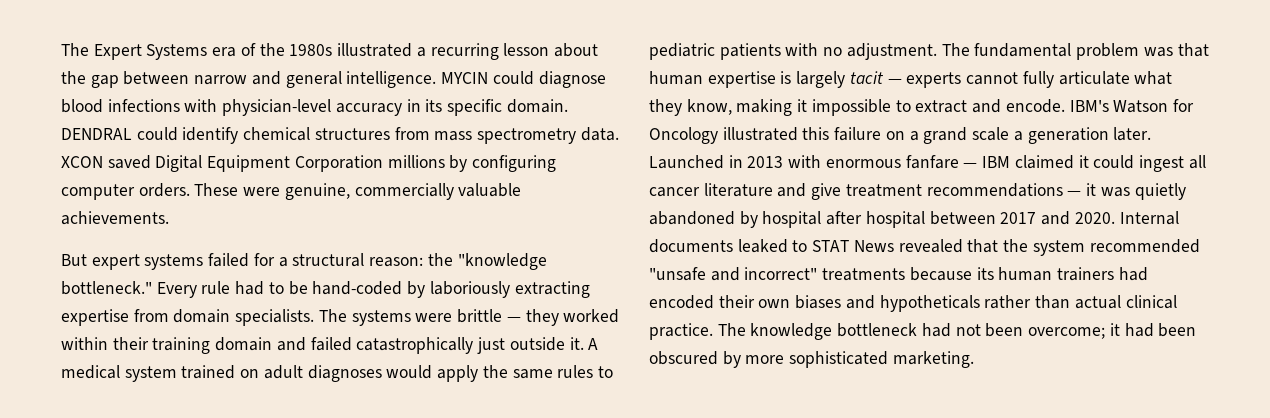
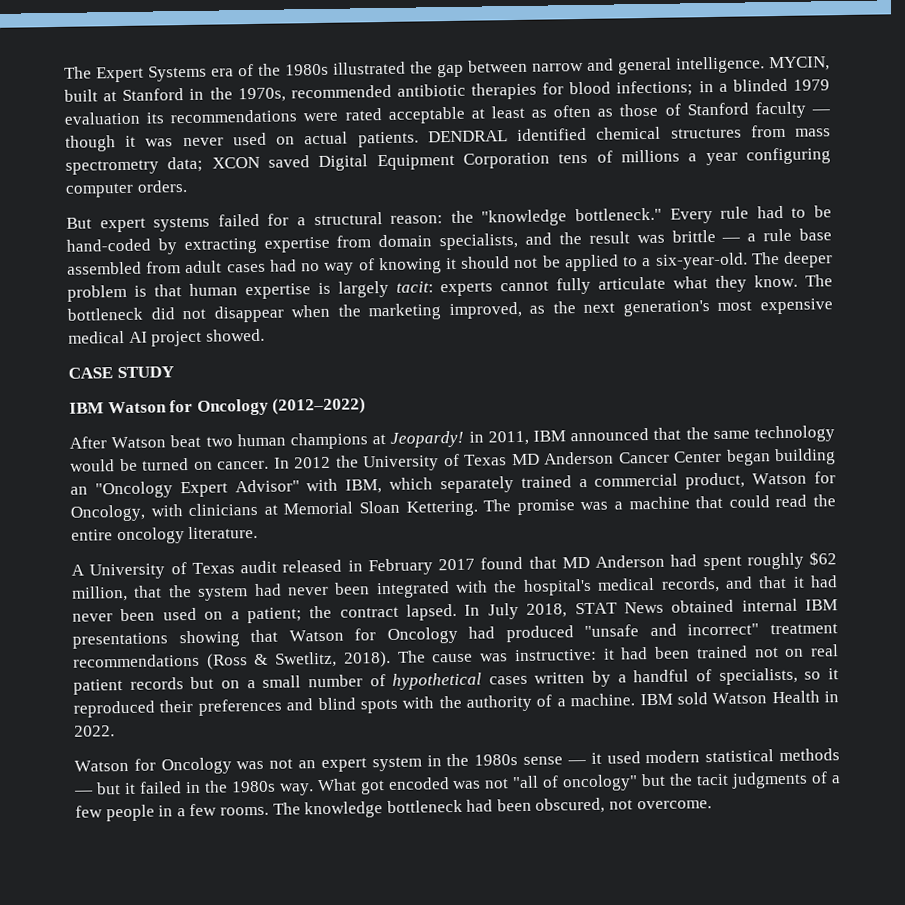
[416,43,598,60] a recurring lesson about -> (406, 68) none
[441,71,606,88] [61,99,568,116] [61,127,239,144] MYCIN could diagnose blood infections with physician-level accuracy in its specific domain. DENDRAL could identify -> [769,56,830,72] [64,78,830,103] [64,101,831,125] [65,127,588,152] MYCIN, built at Stanford in the 1970s, recommended antibiotic therapies for blood infections; in a blinded 1979 evaluation its recommendations were rated acceptable at least as often as those of Stanford faculty — though it was never used on actual patients. DENDRAL identified
[580,127,619,141] data. -> [167,156,204,173] data;
[387,155,557,172] [61,183,522,200] [61,211,169,225] millions by configuring computer orders. These were genuine, commercially valuable achievements. -> [558,147,832,166] [65,180,188,198] tens of millions a year configuring computer orders.
[429,281,510,298] laboriously -> (177, 246) none
[235,309,620,326] [61,337,599,354] [61,365,613,382] [649,43,1173,60] specialists. The systems were brittle — they worked within their training domain and failed catastrophically just outside it. A medical system trained on adult diagnoses would apply the same rules to pediatric patients with no adjustment. The fundamental problem was -> [439,228,833,251] [67,251,833,275] [67,284,147,302] specialists, and the result was brittle — a rule base assembled from adult cases had no way of knowing it should not be applied to a six-year-old. The deeper problem is
[849,71,902,84] tacit — -> [395,281,434,293] tacit:
[686,99,1194,116] [649,127,1152,144] [649,155,1206,172] [649,183,1186,200] [649,211,1179,228] [649,239,1200,256] [649,267,1148,281] [649,295,1177,312] [649,323,1197,340] [649,351,974,368] know, making it impossible to extract and encode. IBM's Watson for Oncology illustrated this failure on a grand scale a generation later. Launched in 2013 with enormous fanfare — IBM claimed it could ingest all cancer literature and give treatment recommendations — it was quietly abandoned by hospital after hospital between 2017 and 2020. Internal documents leaked to STAT News revealed that the system recommended "unsafe and incorrect" treatments because its human trainers had encoded their own biases and hypotheticals rather than actual clinical practice. The knowledge bottleneck had not been overcome; it had been obscured by more sophisticated marketing. -> [754,274,833,288] [67,298,833,323] [68,328,265,347] [68,366,174,379] [69,397,367,416] [69,425,835,450] [70,448,836,472] [70,471,836,499] [70,494,837,522] [71,525,259,545] [71,551,837,580] [71,575,838,602] [72,598,838,624] [72,623,838,649] [73,644,840,670] [73,667,839,695] [73,690,839,718] [74,725,115,737] [74,748,841,775] [74,771,842,796] [75,797,712,822] know. The bottleneck did not disappear when the marketing improved, as the next generation's most expensive medical AI project showed. // CASE STUDY // IBM Watson for Oncology (2012–2022) // After Watson beat two human champions at Jeopardy! in 2011, IBM announced that the same technology would be turned on cancer. In 2012 the University of Texas MD Anderson Cancer Center began building an "Oncology Expert Advisor" with IBM, which separately trained a commercial product, Watson for Oncology, with clinicians at Memorial Sloan Kettering. The promise was a machine that could read the entire oncology literature. // A University of Texas audit released in February 2017 found that MD Anderson had spent roughly $62 million, that the system had never been integrated with the hospital's medical records, and that it had never been used on a patient; the contract lapsed. In July 2018, STAT News obtained internal IBM presentations showing that Watson for Oncology had produced "unsafe and incorrect" treatment recommendations (Ross & Swetlitz, 2018). The cause was instructive: it had been trained not on real patient records but on a small number of hypothetical cases written by a handful of specialists, so it reproduced their preferences and blind spots with the authority of a machine. IBM sold Watson Health in 2022. // Watson for Oncology was not an expert system in the 1980s sense — it used modern statistical methods — but it failed in the 1980s way. What got encoded was not "all of oncology" but the tacit judgments of a few people in a few rooms. The knowledge bottleneck had been obscured, not overcome.

